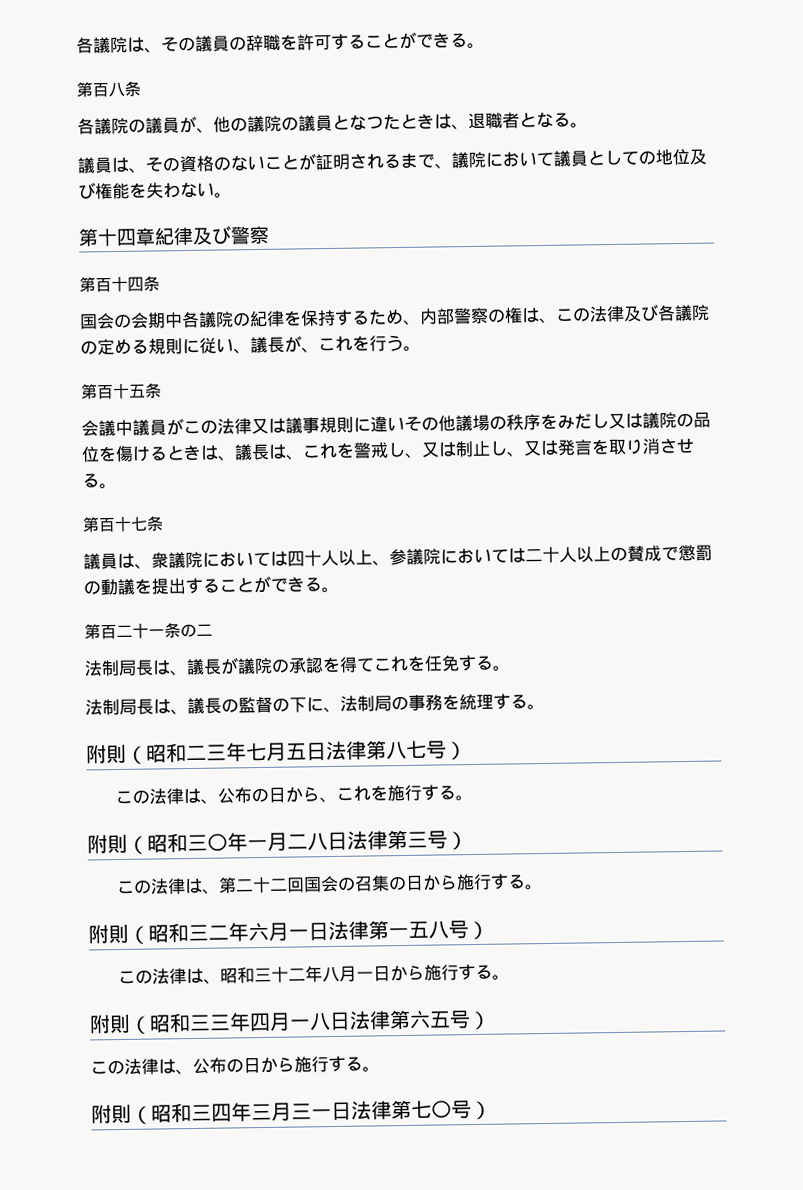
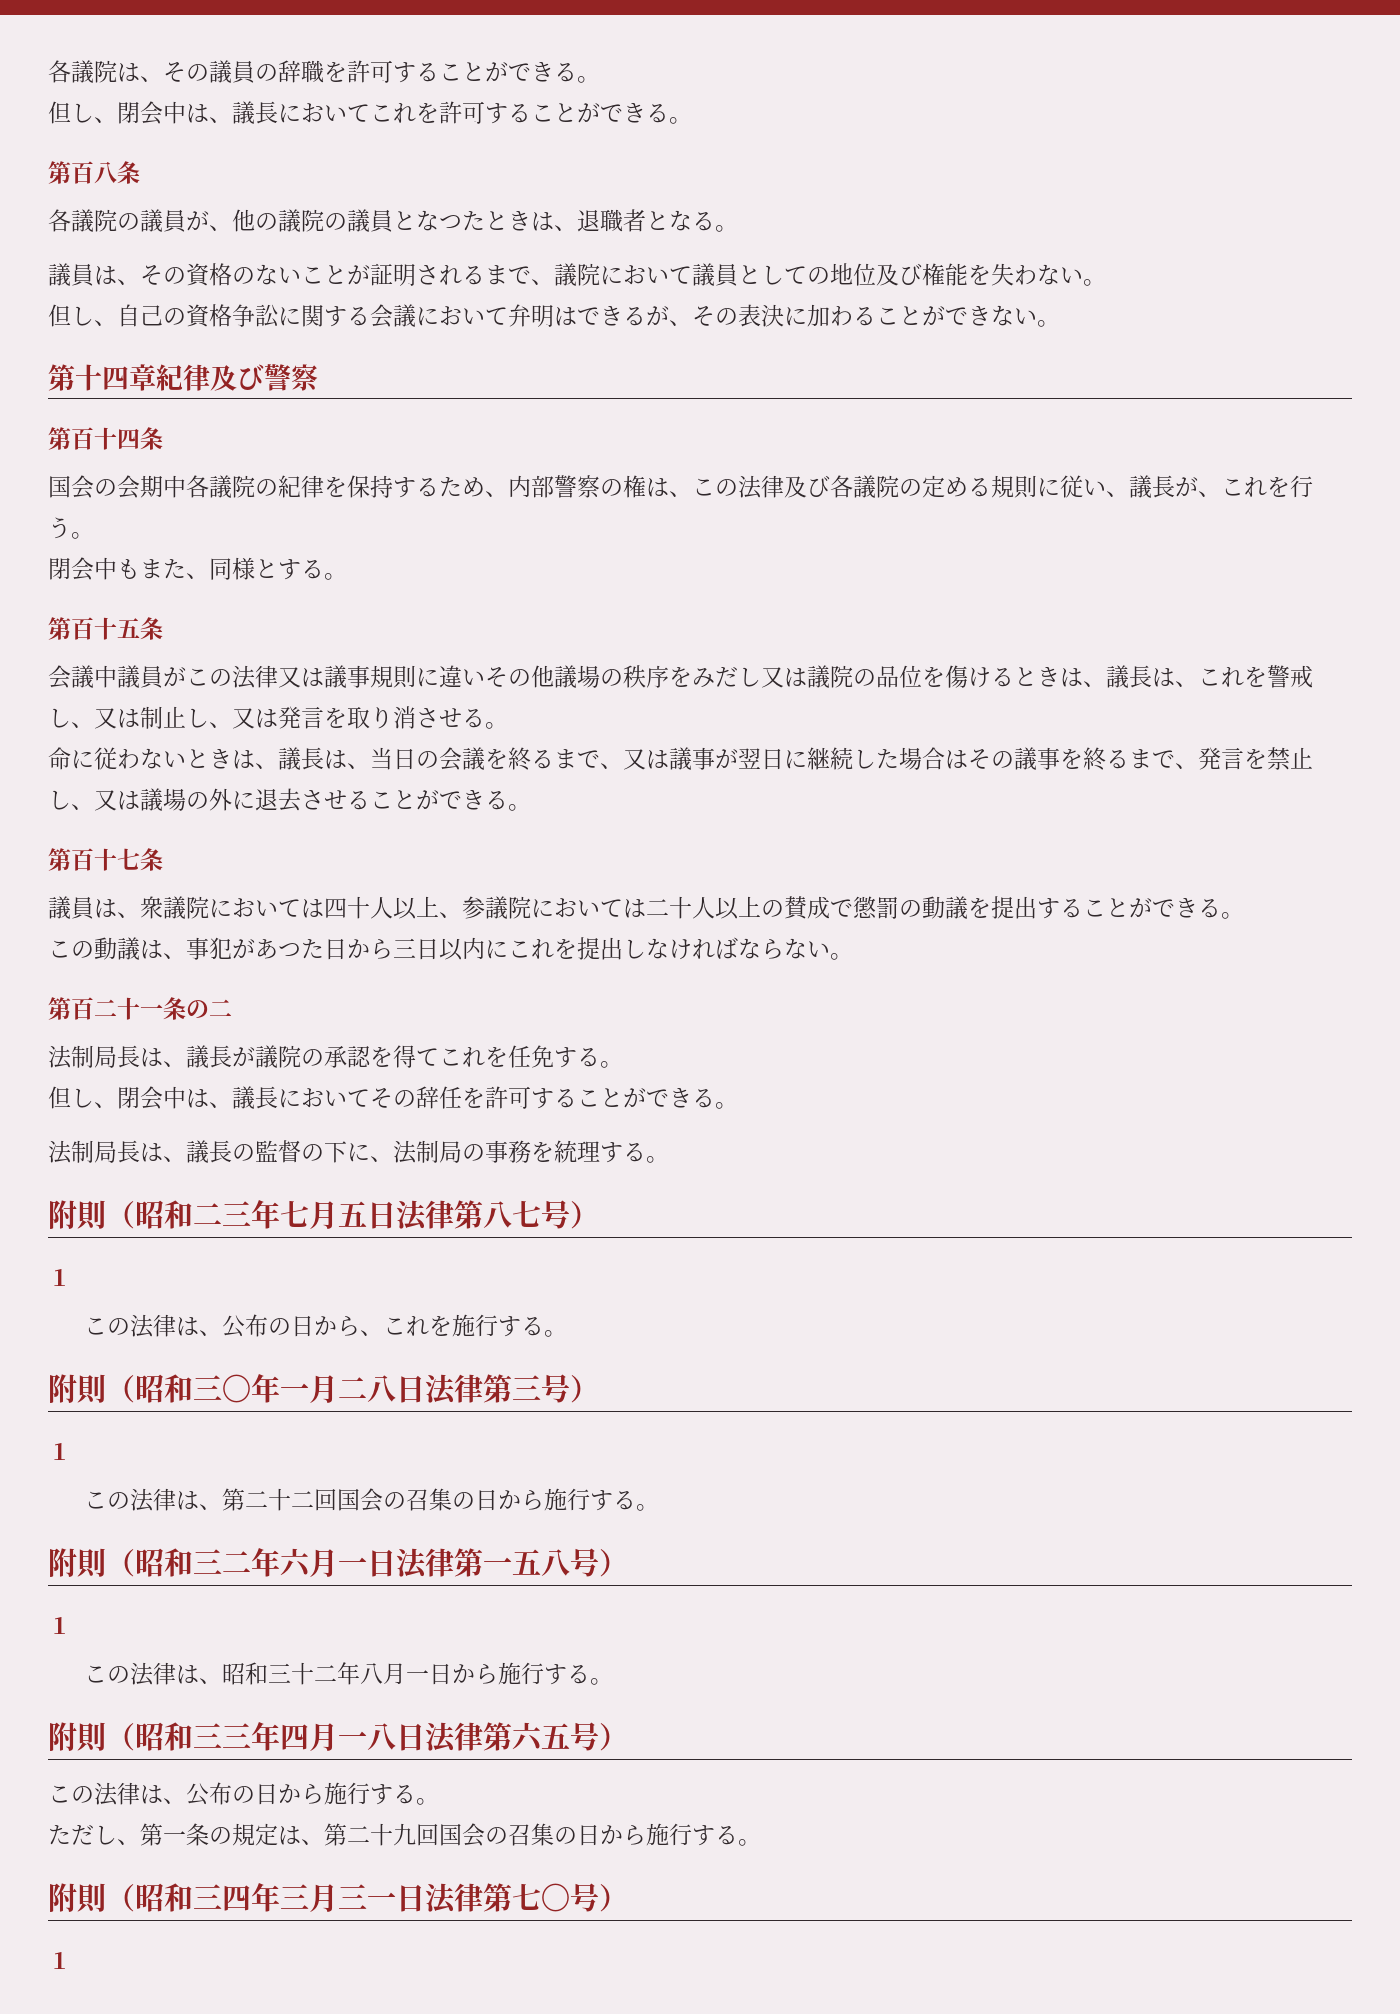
(485, 45) none -> [48,101,692,125] // 但し、閉会中は、議長においてこれを許可することができる。
(232, 195) none -> [48,304,1060,328] // 但し、自己の資格争訟に関する会議において弁明はできるが、その表決に加わることができない。
(421, 348) none -> [48,557,347,581] // 閉会中もまた、同様とする。
(117, 486) none -> [48,747,1313,771] [48,788,531,812] // 命に従わないときは、議長は、当日の会議を終るまで、又は議事が翌日に継続した場合はその議事を終るまで、発言を禁止し、又は議場の外に退去させることができる。
(339, 589) none -> [48,937,853,961] // この動議は、事犯があつた日から三日以内にこれを提出しなければならない。
(511, 668) none -> [48,1086,738,1110] // 但し、閉会中は、議長においてその辞任を許可することができる。
(467, 751) none -> [48,1269,71,1286] // １
(468, 841) none -> [48,1443,71,1460] // １
(489, 930) none -> [48,1617,71,1634] // １
(380, 1069) none -> [48,1823,761,1847] // ただし、第一条の規定は、第二十九回国会の召集の日から施行する。
(492, 1110) none -> [48,1952,71,1969] // １

